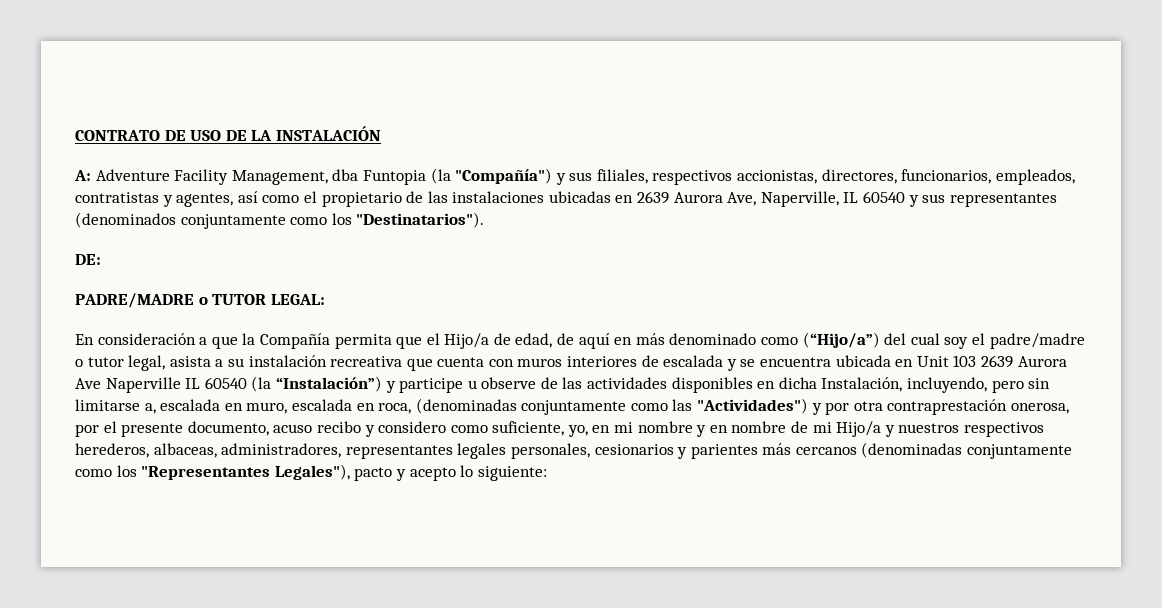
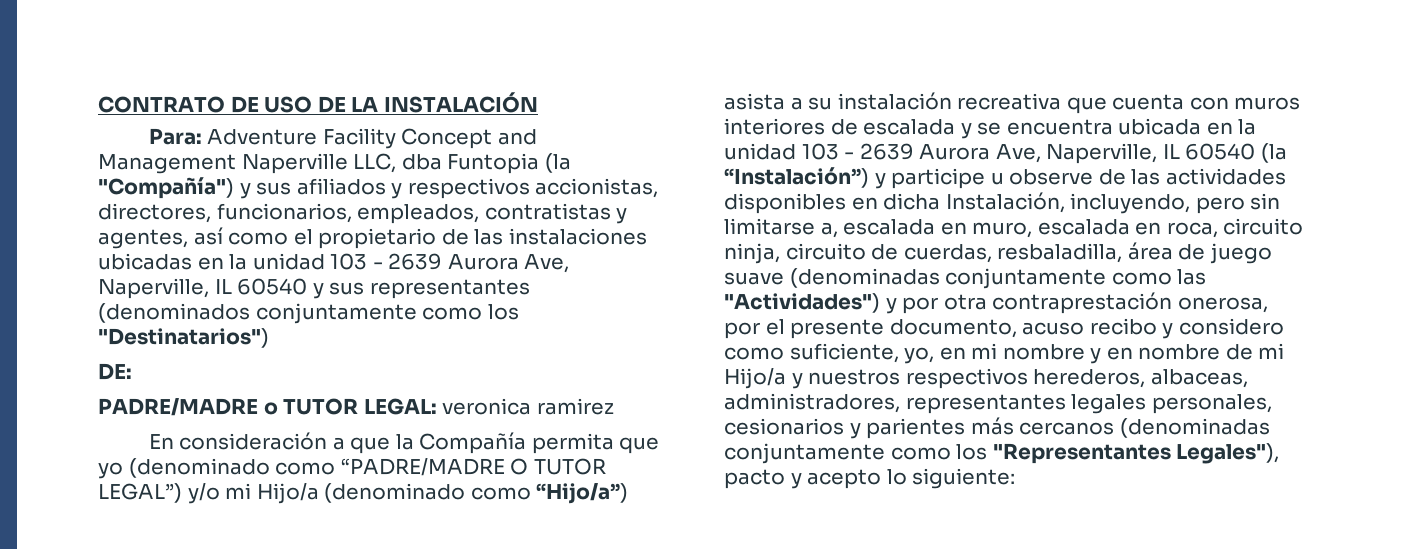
[74,170,91,181] A: -> [148,128,202,145] Para:
[231,170,328,185] Management, -> [401,128,537,149] [98,153,397,174] Concept and Management Naperville LLC,
[596,169,648,184] filiales, -> [296,178,403,199] afiliados y
(634, 199) none -> [229,253,383,270] la unidad 103 -
[356,212,485,228] "Destinatarios"). -> [98,328,269,348] "Destinatarios")
(325, 299) none -> [442,398,614,415] veronica ramirez
[426,332,1085,349] [75,355,166,371] el Hijo/a de edad, de aquí en más denominado como (“Hijo/a”) del cual soy el padre/madre o tutor legal, -> [98,458,606,479] [98,483,629,504] yo (denominado como “PADRE/MADRE O TUTOR LEGAL”) y/o mi Hijo/a (denominado como “Hijo/a”)
[916,355,1067,368] [75,377,181,393] Unit 103 2639 Aurora Ave Naperville -> [1238,119,1257,135] [724,143,1158,164] la unidad 103 - 2639 Aurora Ave, Naperville,
(412, 408) none -> [1223,218,1304,235] [724,242,1272,264] [724,272,784,285] circuito ninja, circuito de cuerdas, resbaladilla, área de juego suave

